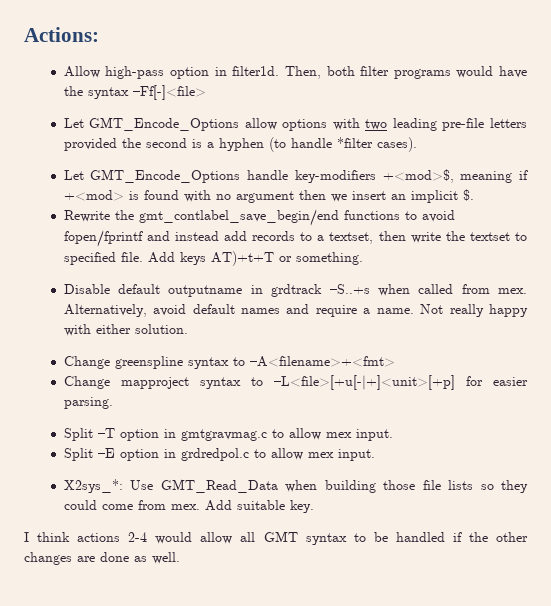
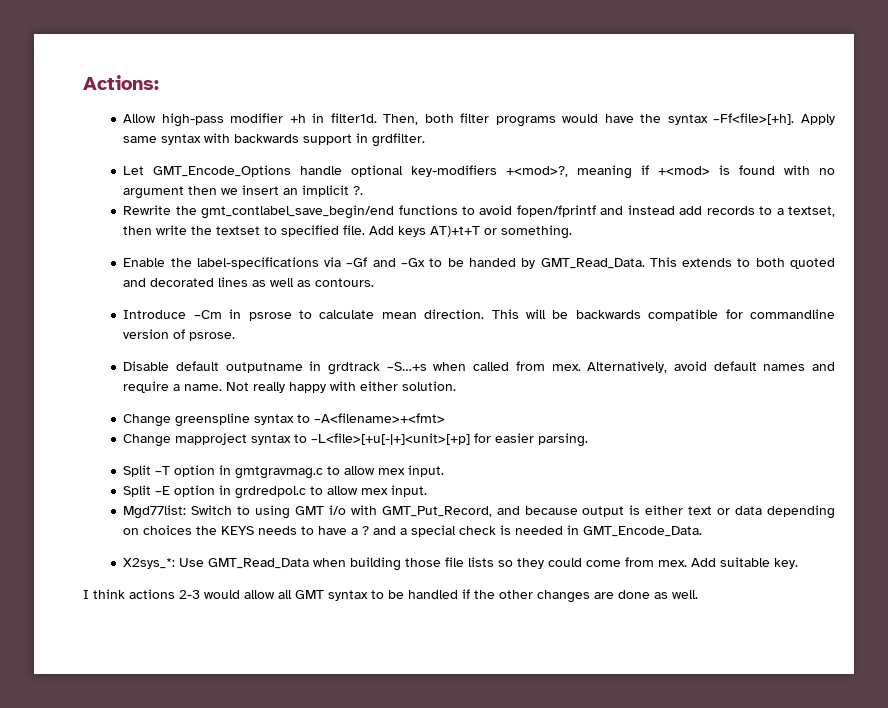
[170,67,210,79] option -> [230,113,306,123] modifier +h
[132,85,206,100] [63,117,528,131] [63,137,417,152] –Ff[-]<file> // Let GMT_Encode_Options allow options with two leading pre-file letters provided the second is a hyphen (to handle *filter cases). -> [713,113,836,125] [123,133,426,147] –Ff<file>[+h]. Apply same syntax with backwards support in grdfilter.
[294,169,454,183] key-modifiers +<mod>$, -> [351,165,569,177] optional key-modifiers +<mod>?,
[462,189,474,201] $. -> [353,186,364,195] ?.
(363, 258) none -> [123,257,836,269] [123,277,375,287] [123,309,835,321] [123,329,236,341] // Enable the label-specifications via –Gf and –Gx to be handed by GMT_Read_Data. This extends to both quoted and decorated lines as well as contours. // Introduce –Cm in psrose to calculate mean direction. This will be backwards compatible for commandline version of psrose.
[329,284,370,294] –S..+s -> [386,362,427,371] –S…+s
(375, 455) none -> [123,505,836,519] [123,525,703,537] // Mgd77list: Switch to using GMT i/o with GMT_Put_Record, and because output is either text or data depending on choices the KEYS needs to have a ? and a special check is needed in GMT_Encode_Data.
[128,532,148,542] 2-4 -> [179,590,200,599] 2-3

